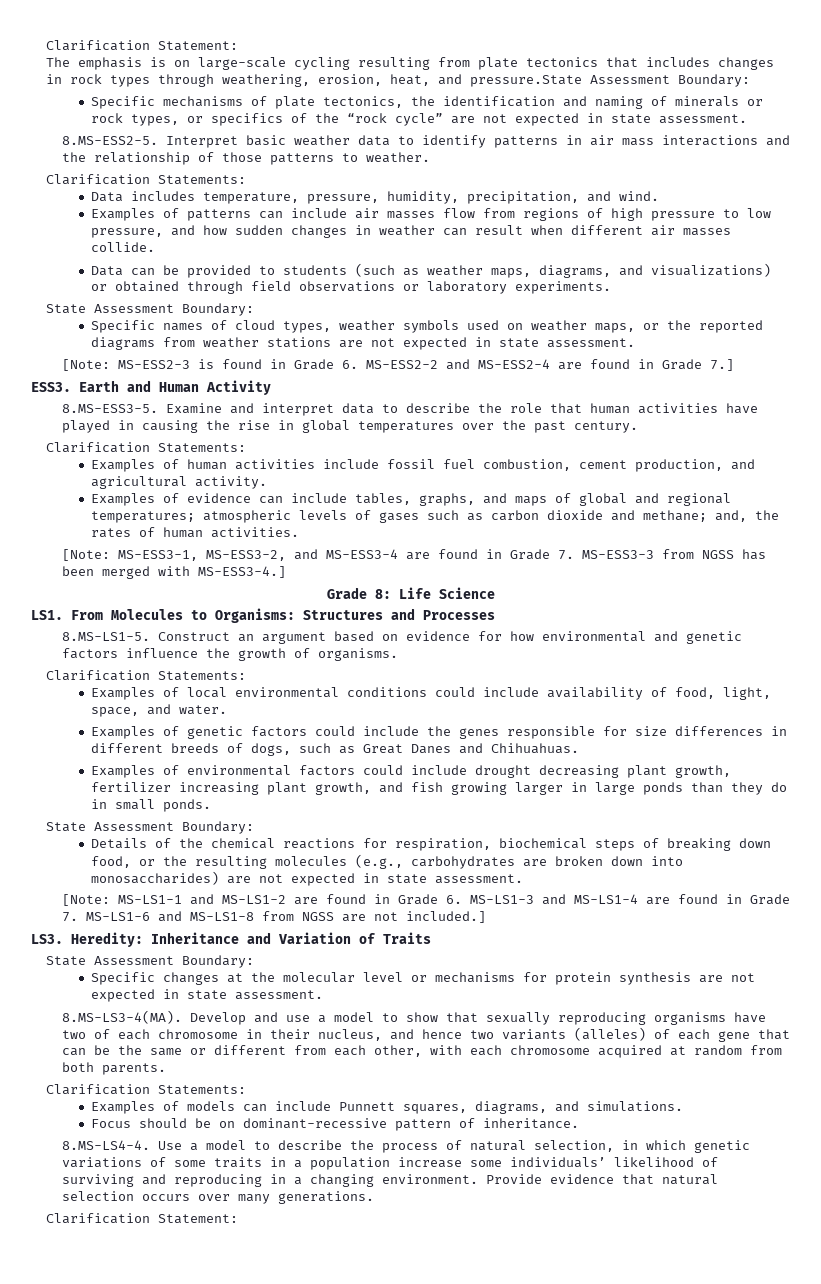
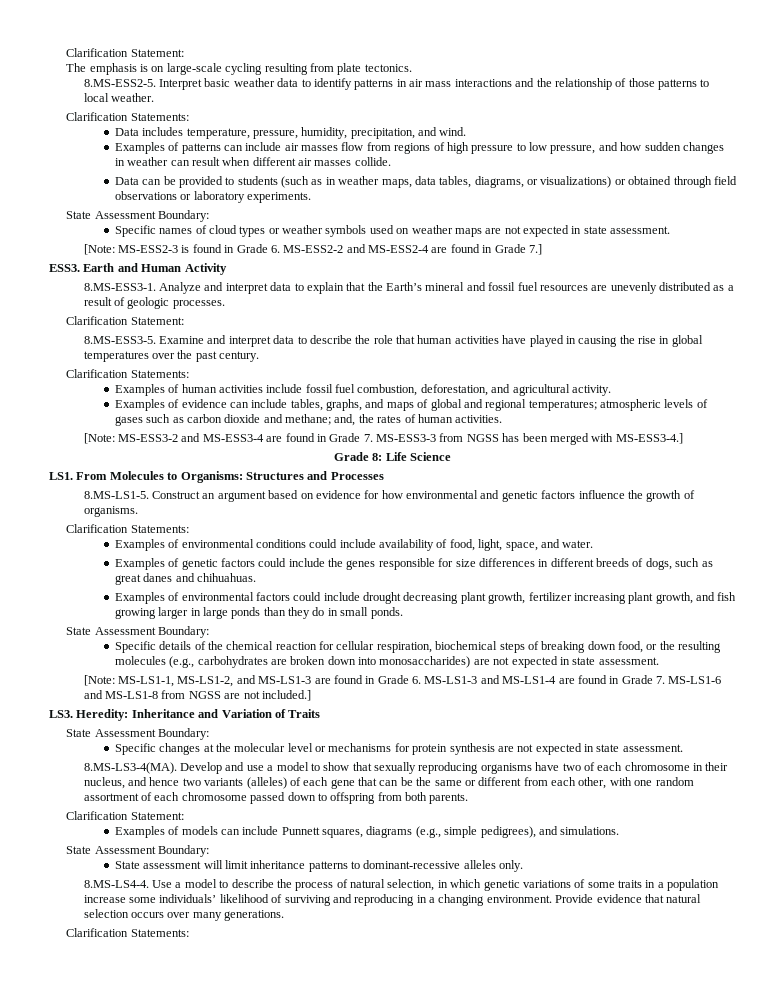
[526,57,775,70] [46,74,751,87] [91,96,764,109] [91,113,748,126] tectonics that includes changes in rock types through weathering, erosion, heat, and pressure.State Assessment Boundary: // Specific mechanisms of plate tectonics, the identification and naming of minerals or rock types, or specifics of the “rock cycle” are not expected in state assessment. -> [364,64,412,72] tectonics.
(358, 157) none -> [83,93,109,102] local
[427,265,644,278] weather maps, diagrams, and -> [325,176,539,188] in weather maps, data tables, diagrams, or
[283,321,332,333] types, -> [239,226,280,237] types or
[595,320,764,333] [91,337,332,350] maps, or the reported diagrams from weather stations -> [454,228,482,237] maps
(271, 387) none -> [83,282,734,294] [83,297,225,309] [66,316,184,325] // 8.MS-ESS3-1. Analyze and interpret data to explain that the Earth’s mineral and fossil fuel resources are unevenly distributed as a result of geologic processes. // Clarification Statement:
[579,459,724,472] cement production, -> [420,384,488,396] deforestation,
[117,550,286,561] MS-ESS3-1, MS-ESS3-2, -> [118,434,179,442] MS-ESS3-2
[187,687,228,698] local -> (180, 543) none
[363,743,580,754] Great Danes and Chihuahuas. -> [114,573,256,585] great danes and chihuahuas.
[91,838,148,849] Details -> [114,641,192,653] Specific details
[283,838,388,849] reactions for -> [275,641,375,650] reaction for cellular
[117,894,286,905] MS-LS1-1 and MS-LS1-2 -> [118,675,312,687] MS-LS1-1, MS-LS1-2, and MS-LS1-3
[469,1045,742,1058] each chromosome acquired at random -> [634,777,694,786] [83,792,376,804] one random assortment of each chromosome passed down to offspring
[158,1085,247,1095] Statements: -> [130,812,184,820] Statement:
[475,1101,684,1114] [91,1118,580,1131] diagrams, and simulations. // Focus should be on dominant-recessive pattern of inheritance. -> [366,826,620,838] [66,845,210,857] [114,860,524,872] diagrams (e.g., simple pedigrees), and simulations. // State Assessment Boundary: // State assessment will limit inheritance patterns to dominant-recessive alleles only.
[158,1214,239,1224] Statement: -> [130,929,189,937] Statements:

